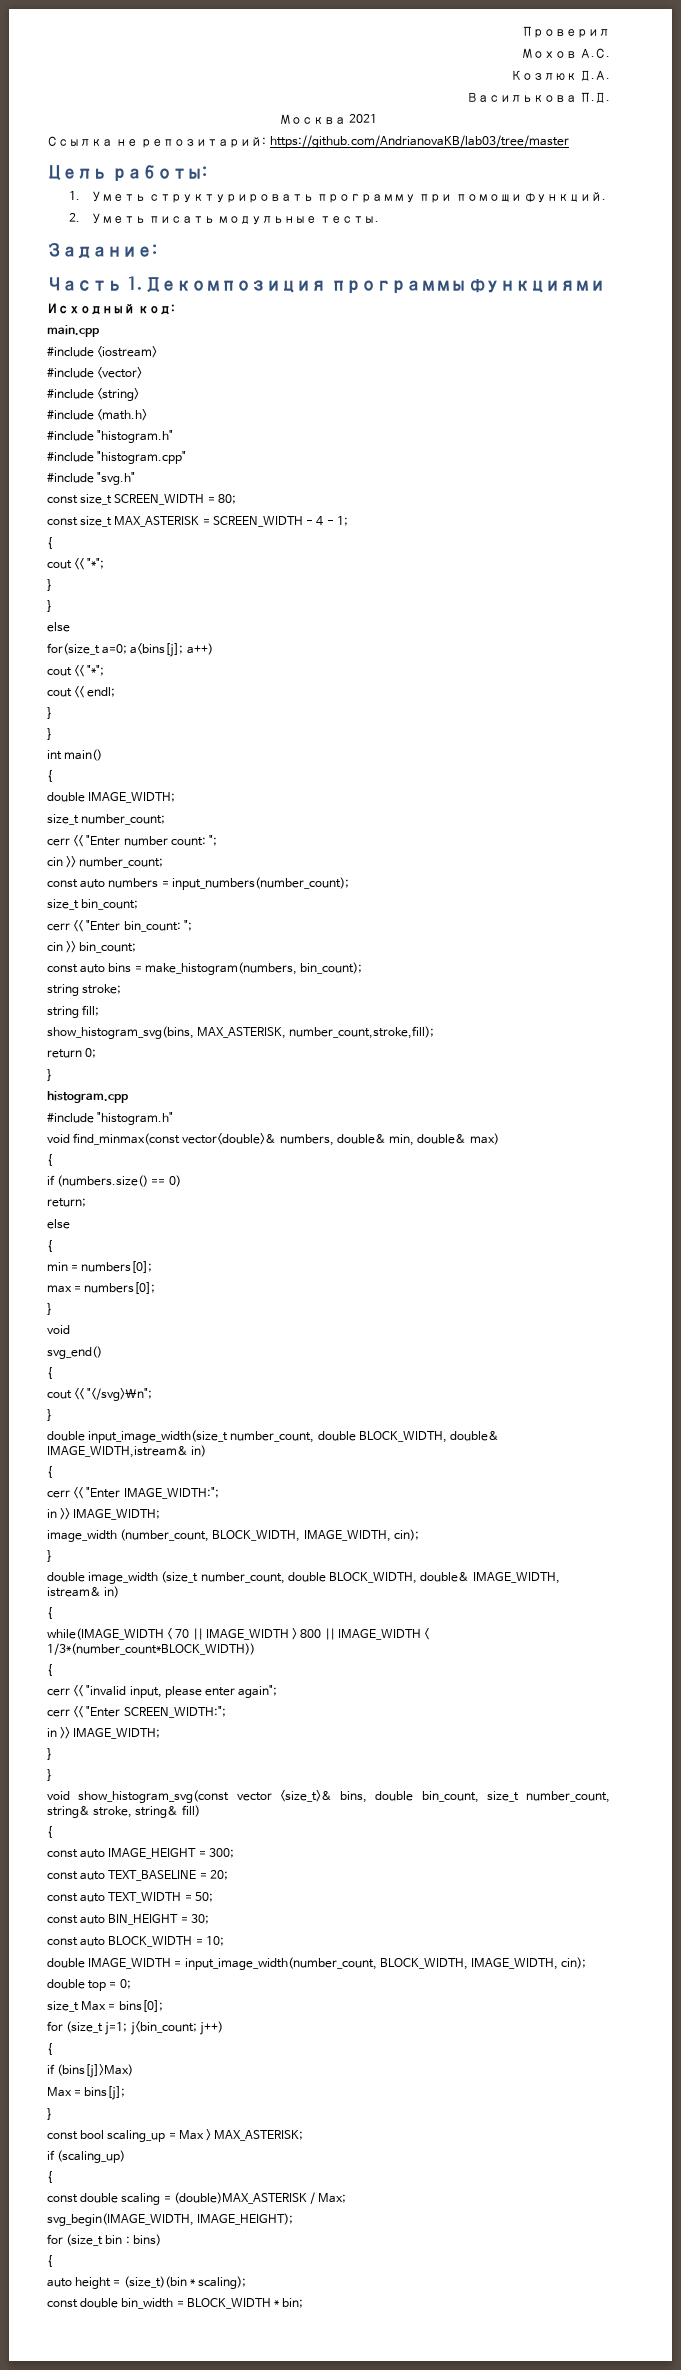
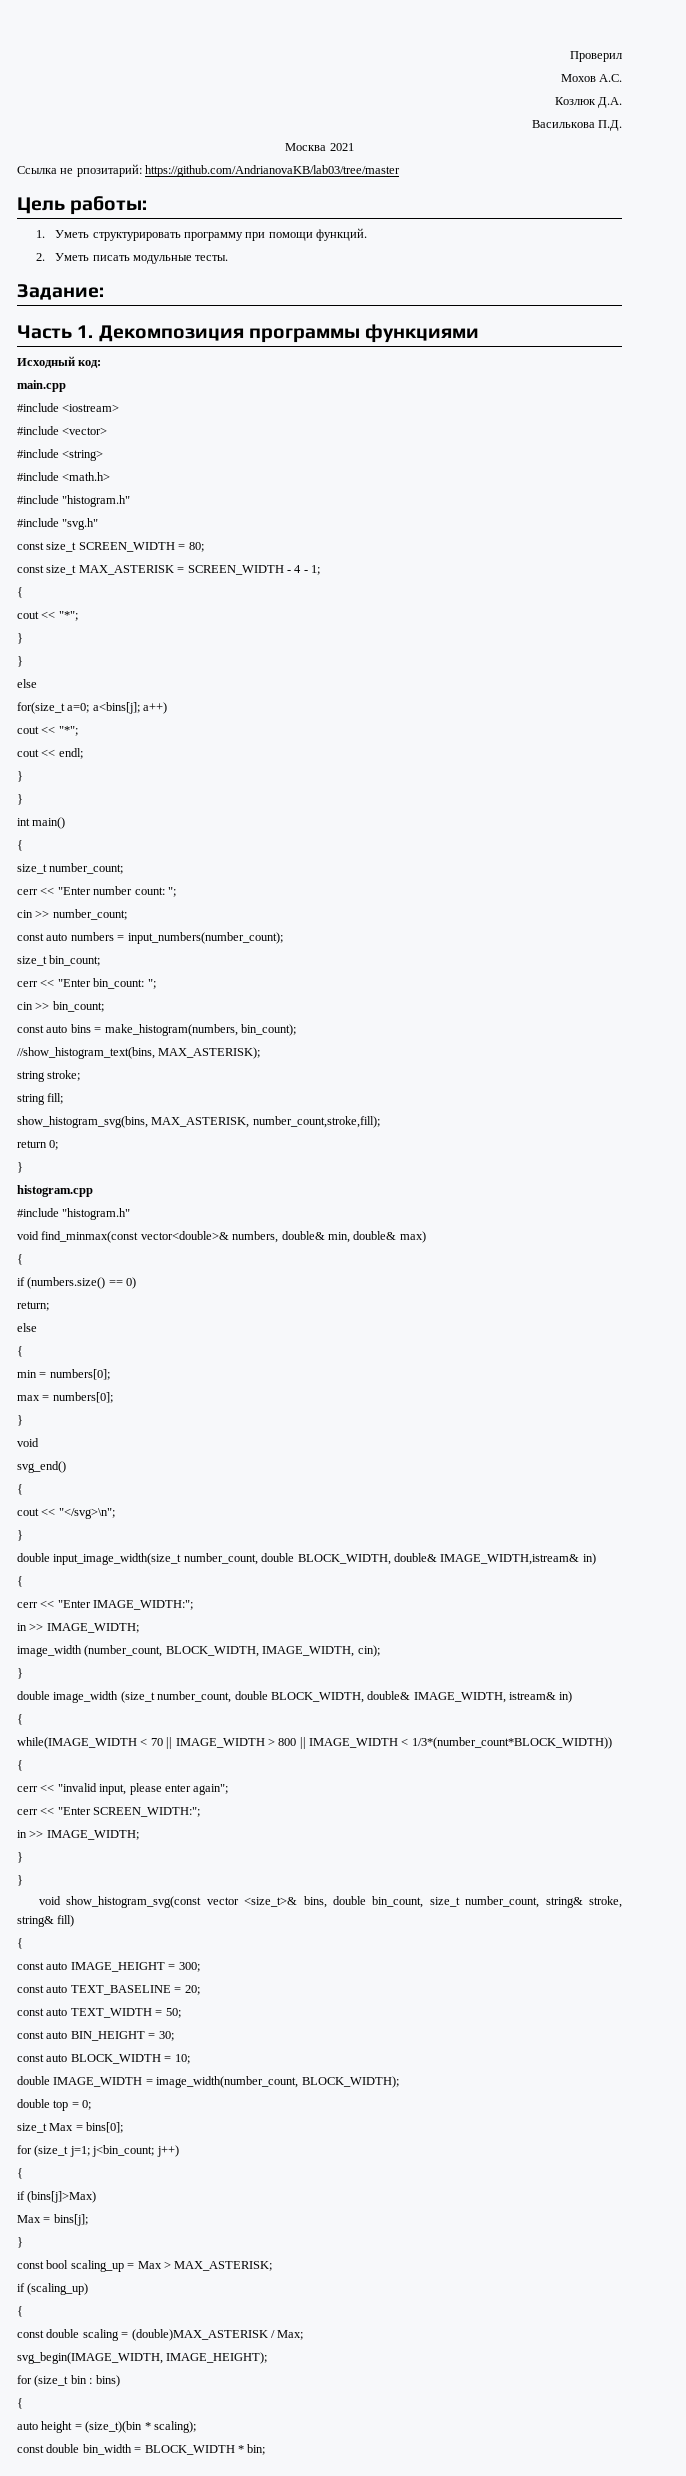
[141,137,267,148] репозитарий: -> [76,164,142,177] рпозитарий:
[47,451,187,464] // #include "histogram.cpp" -> (131, 501) none
[47,792,176,803] // double IMAGE_WIDTH; -> (23, 845) none
(363, 968) none -> [17,1047,261,1059] // //show_histogram_text(bins, MAX_ASTERISK);
[184,1957,587,1970] input_image_width(number_count, BLOCK_WIDTH, IMAGE_WIDTH, cin); -> [156,2076,399,2088] image_width(number_count, BLOCK_WIDTH);

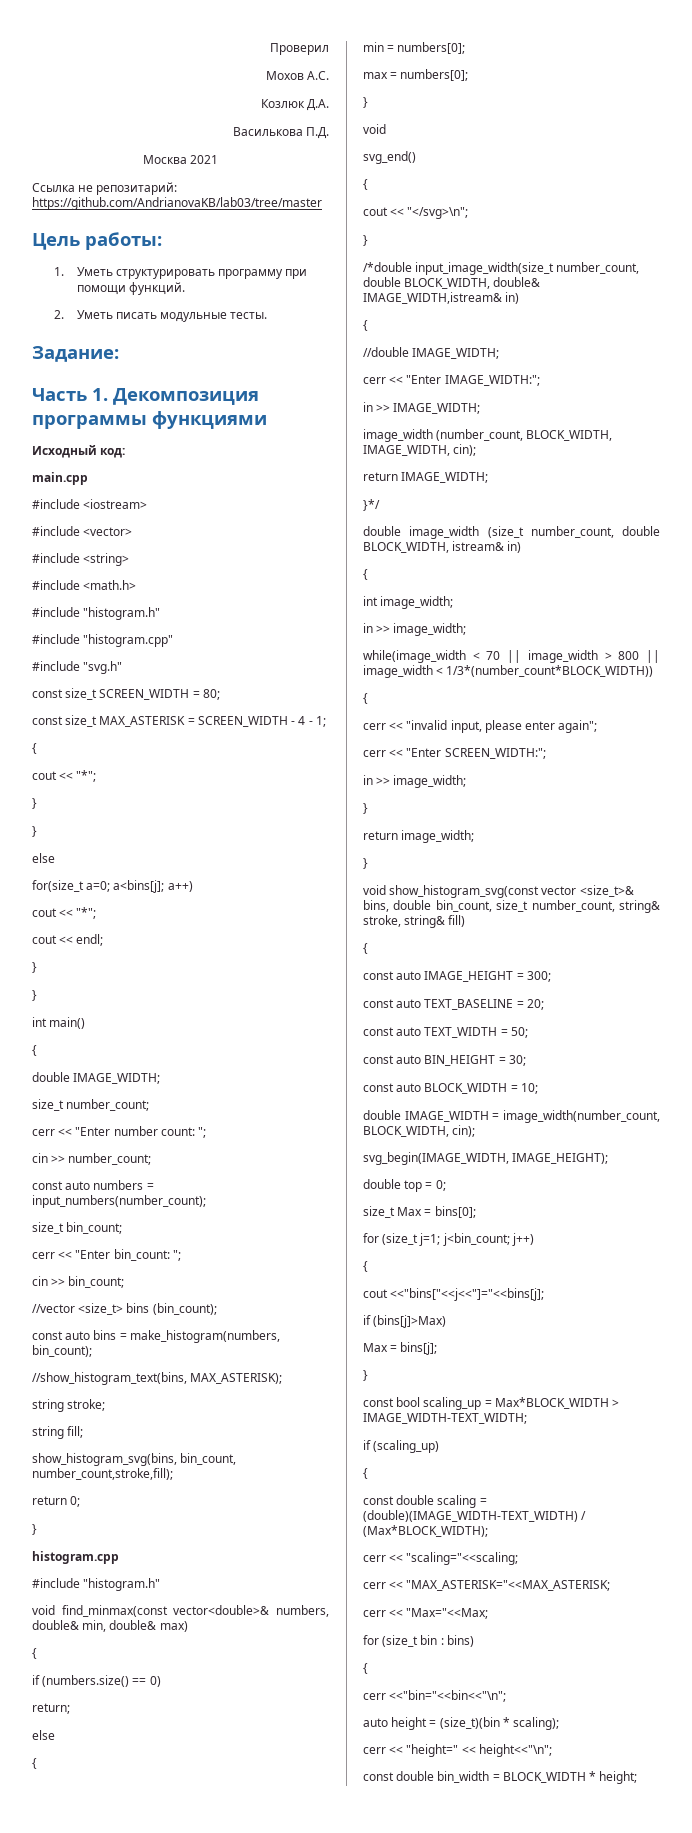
[76,164,142,177] рпозитарий: -> [96,182,178,195] репозитарий:
(131, 501) none -> [32,634,174,647] // #include "histogram.cpp"
(23, 845) none -> [32,1072,161,1084] // double IMAGE_WIDTH;
(104, 1006) none -> [32,1303,217,1315] // //vector <size_t> bins (bin_count);
[151,1117,250,1128] MAX_ASTERISK, -> [180,1453,237,1465] bin_count,
[17,1553,50,1562] double -> [363,262,412,272] /*double
(23, 1581) none -> [363,347,500,359] // //double IMAGE_WIDTH;
[17,1668,23,1679] } -> [363,472,489,483] [363,499,380,511] return IMAGE_WIDTH; // }*/
[367,1691,506,1703] double& IMAGE_WIDTH, -> (449, 547) none
[17,1737,137,1749] while(IMAGE_WIDTH -> [363,596,454,609] [363,623,467,636] [363,650,466,663] int image_width; // in >> image_width; // while(image_width
[175,1738,265,1748] IMAGE_WIDTH -> [527,650,598,663] image_width
[309,1738,398,1748] IMAGE_WIDTH -> [363,665,433,678] image_width
[46,1830,139,1840] [17,1852,23,1863] IMAGE_WIDTH; // } -> [393,775,467,788] [363,803,368,814] [363,830,475,843] image_width; // } // return image_width;
[301,2076,399,2088] BLOCK_WIDTH); -> [363,1125,476,1137] [363,1152,609,1165] BLOCK_WIDTH, cin); // svg_begin(IMAGE_WIDTH, IMAGE_HEIGHT);
(23, 2173) none -> [363,1288,545,1301] // cout <<"bins["<<j<<"]="<<bins[j];
[137,2261,273,2271] Max > MAX_ASTERISK; -> [494,1397,620,1409] [363,1413,527,1424] Max*BLOCK_WIDTH > IMAGE_WIDTH-TEXT_WIDTH;
[131,2329,304,2341] [17,2352,268,2364] (double)MAX_ASTERISK / Max; // svg_begin(IMAGE_WIDTH, IMAGE_HEIGHT); -> [363,1510,587,1522] [363,1525,488,1537] [363,1552,519,1565] [363,1580,611,1591] [363,1608,489,1619] (double)(IMAGE_WIDTH-TEXT_WIDTH) / (Max*BLOCK_WIDTH); // cerr << "scaling="<<scaling; // cerr << "MAX_ASTERISK="<<MAX_ASTERISK; // cerr << "Max="<<Max;
(23, 2403) none -> [363,1690,507,1702] // cerr <<"bin="<<bin<<"\n";
(196, 2427) none -> [363,1744,552,1757] // cerr << "height=" << height<<"\n";
[247,2444,266,2455] bin; -> [599,1771,638,1784] height;

